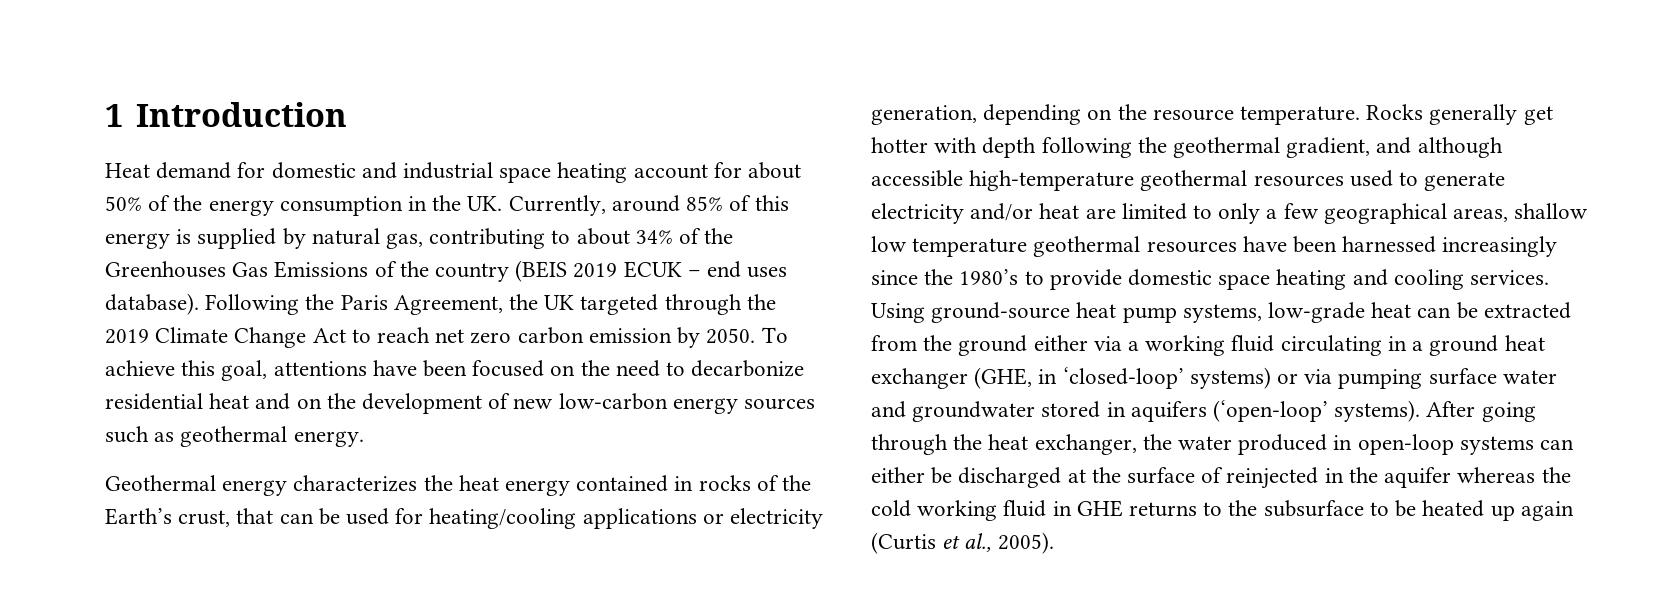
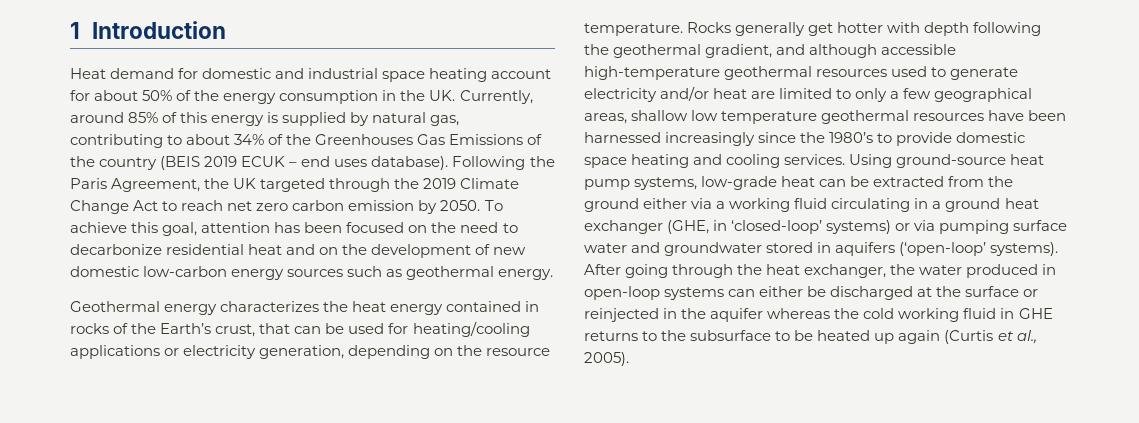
[273,360,417,376] attentions have -> [201,222,301,233] attention has
(554, 403) none -> [70,266,139,277] domestic
[1201,467,1224,483] of -> [1023,289,1039,297] or

